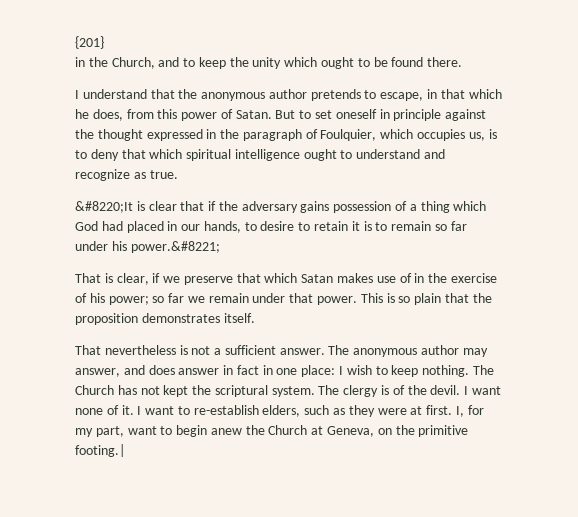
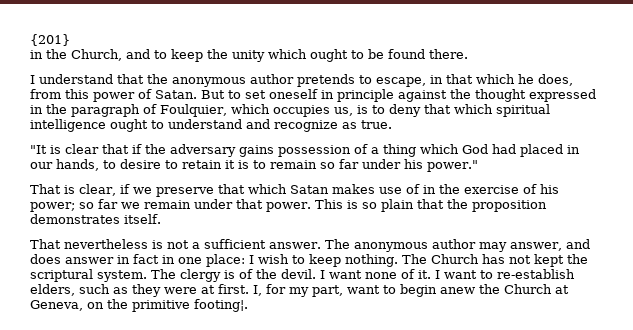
[75,201,133,213] &#8220;It -> [30,145,47,154] "It
[130,241,220,253] power.&#8221; -> [427,160,478,172] power."
[75,444,125,457] footing.| -> [194,299,248,312] footing¦.

